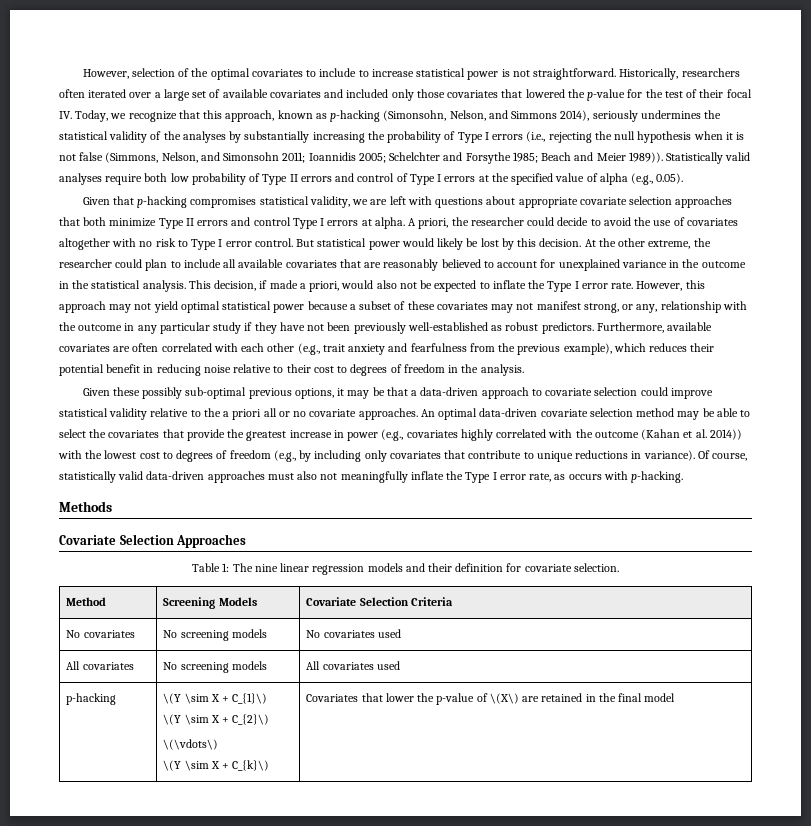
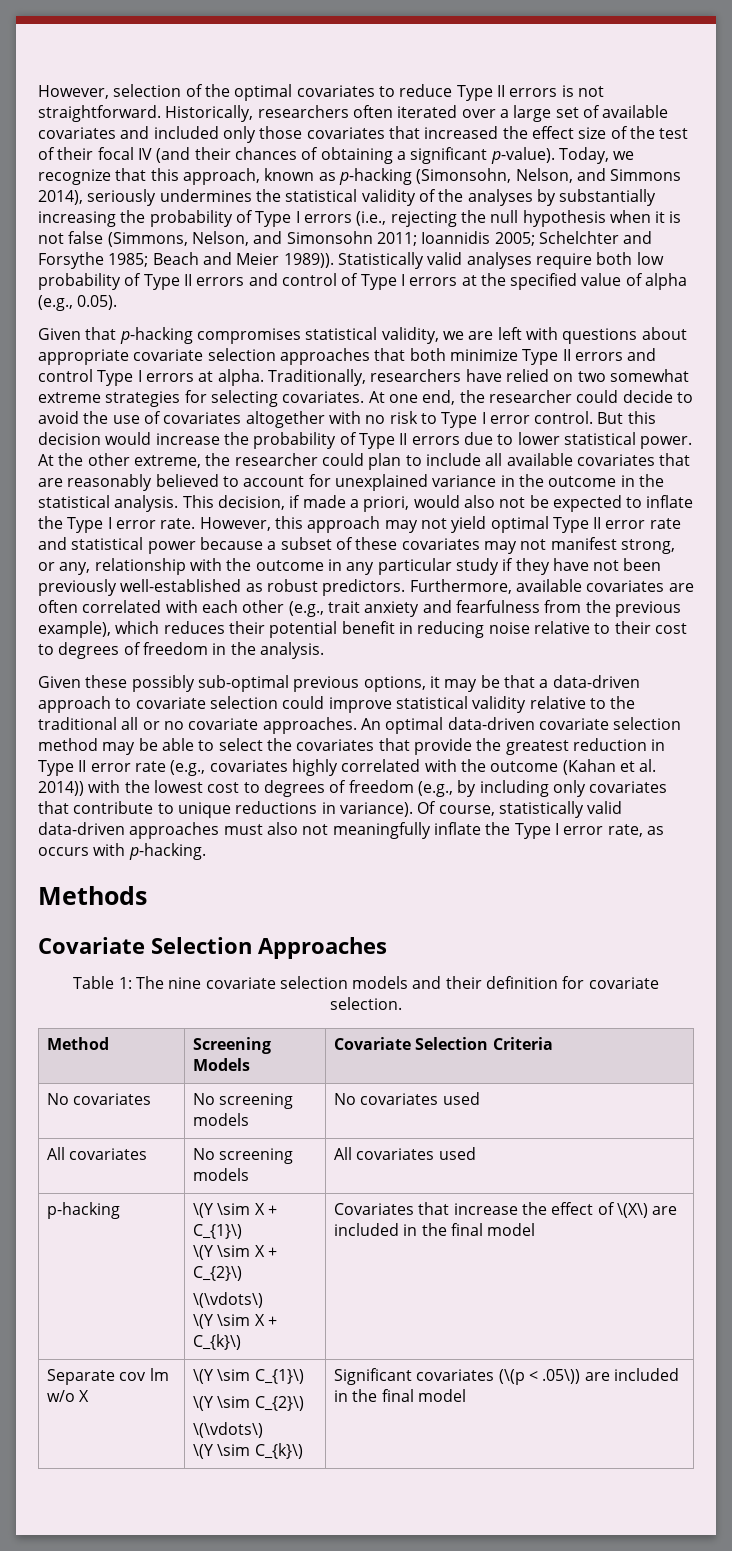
[319,68,499,80] include to increase statistical power -> [399,84,558,101] reduce Type II errors
[525,89,643,101] lowered the p-value for -> [424,126,628,139] increased the effect size of
[59,111,72,119] IV. -> [137,147,555,164] IV (and their chances of obtaining a significant p-value).
[408,218,449,229] A priori, -> [267,369,689,386] [38,390,456,407] Traditionally, researchers have relied on two somewhat extreme strategies for selecting covariates. At one end,
[317,238,582,250] statistical power would likely be lost by this decision. -> [627,411,656,424] [38,432,693,449] this decision would increase the probability of Type II errors due to lower statistical power.
(220, 307) none -> [552,517,681,533] [38,537,67,550] Type II error rate and
[223,409,262,420] a priori -> [38,717,117,730] traditional
[289,430,379,441] increase in power -> [572,738,666,751] [38,760,166,776] reduction in Type II error rate
[280,563,365,575] linear regression -> [205,976,348,989] covariate selection
[385,693,475,705] lower the p-value -> [453,1202,594,1215] increase the effect
[541,693,676,702] retained in the final model -> [334,1223,536,1236] [47,1368,169,1385] [47,1390,90,1402] [193,1369,304,1384] [193,1396,304,1411] [193,1422,264,1438] [193,1443,303,1459] [334,1368,679,1385] [334,1389,467,1402] included in the final model // Separate cov lm w/o X | \(Y \sim C_{1}\) // \(Y \sim C_{2}\) // \(\vdots\) // \(Y \sim C_{k}\) | Significant covariates (\(p < .05\)) are included in the final model

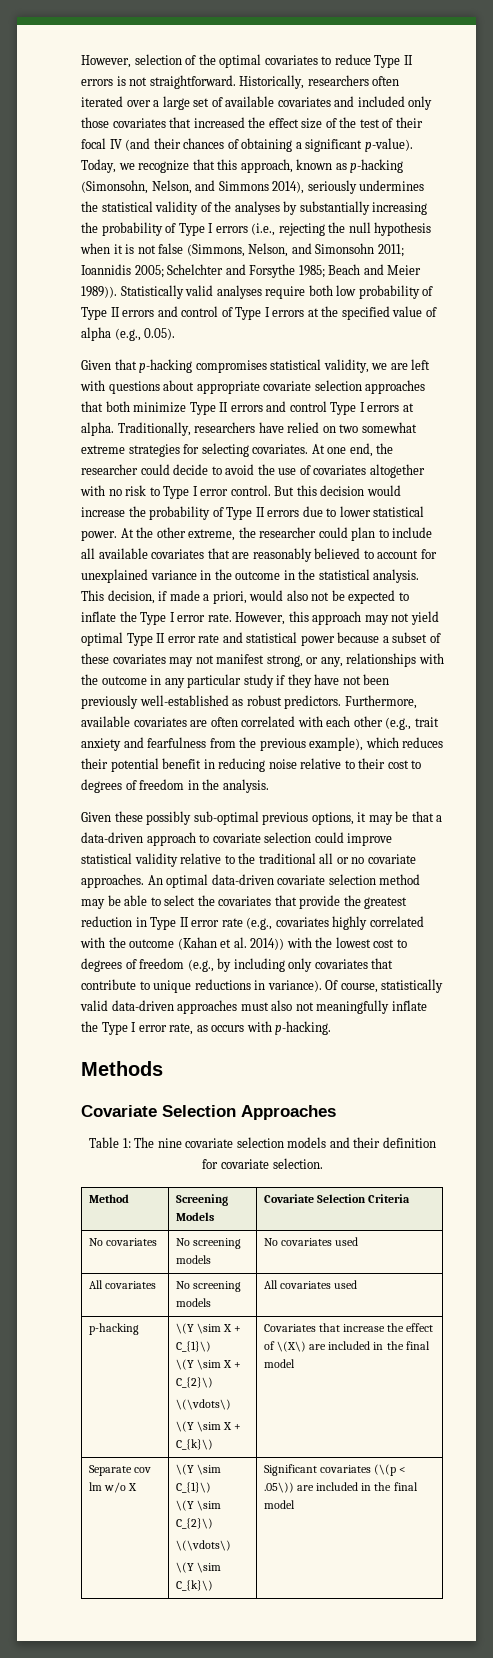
[94,558,186,575] relationship -> [346,653,417,667] relationships

